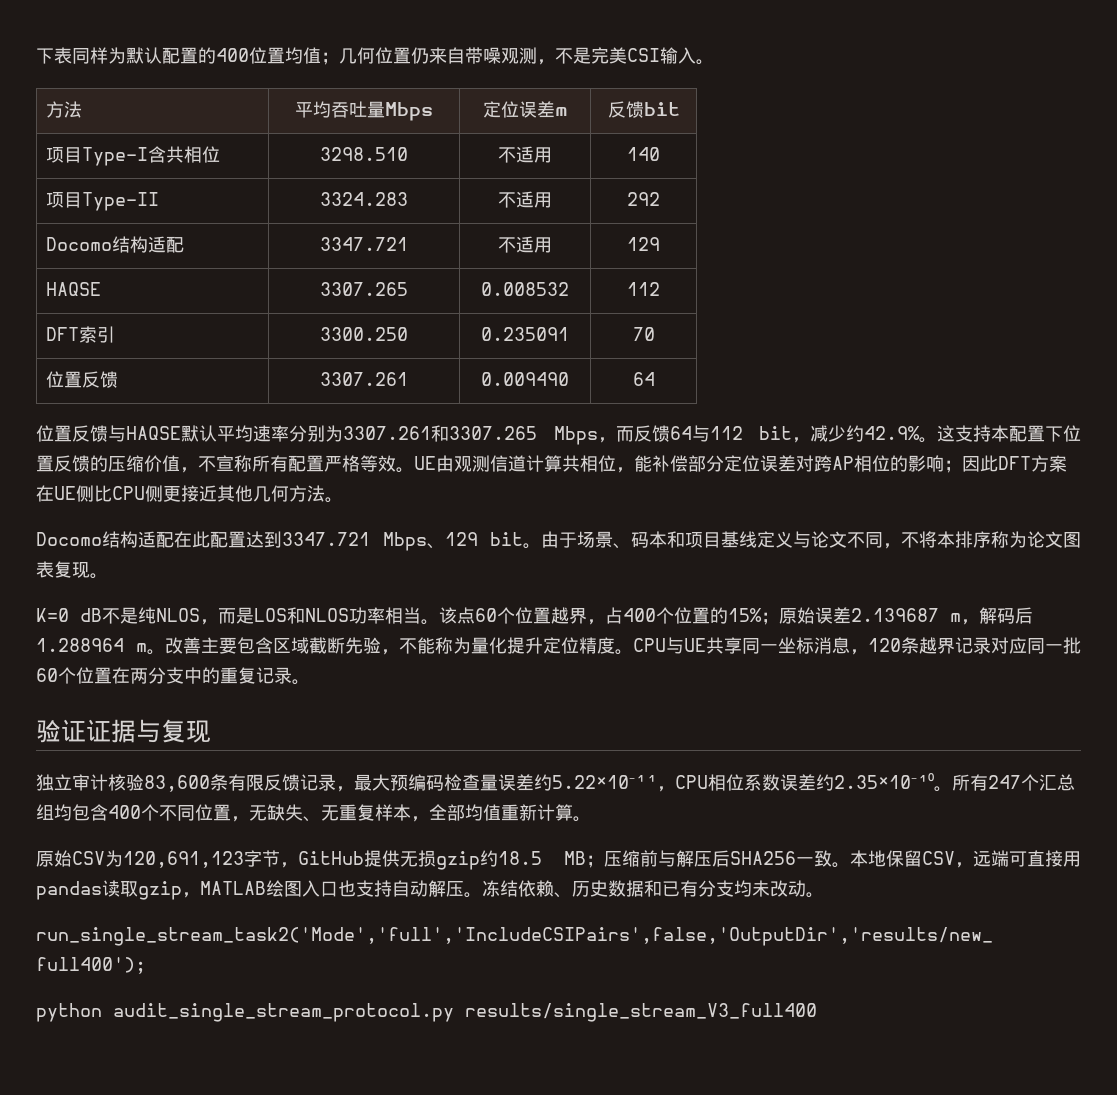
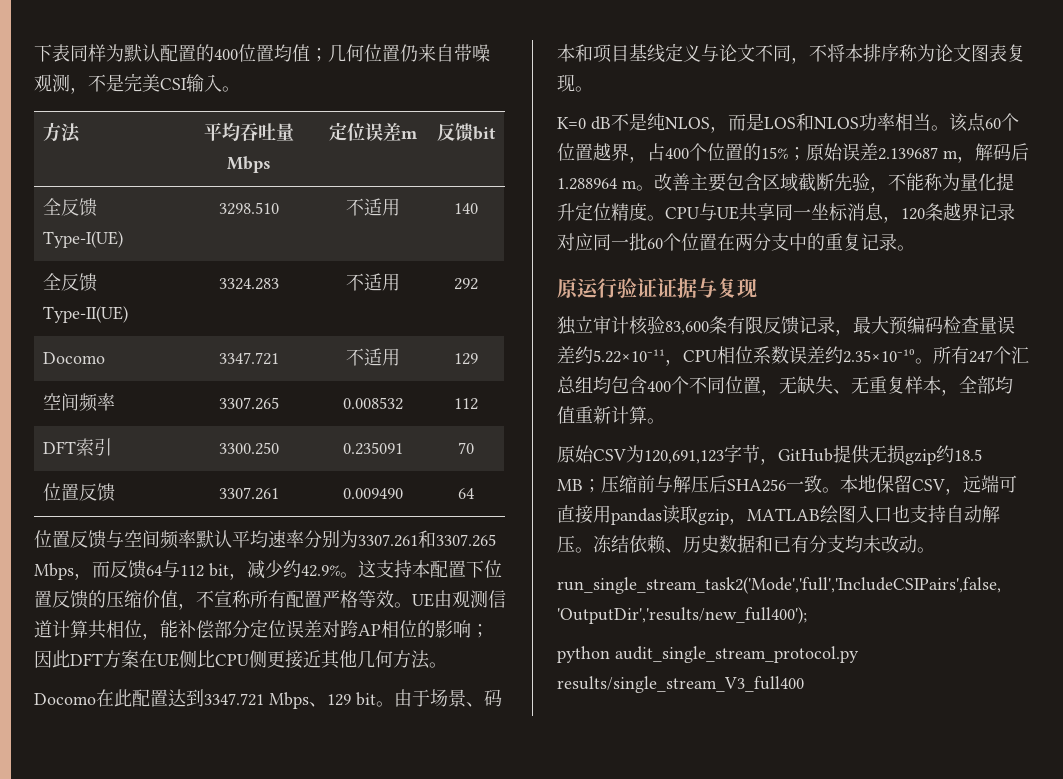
[46,146,221,166] 项目Type-I含共相位 -> [43,198,98,217] [43,231,124,248] 全反馈Type-I(UE)
[46,192,160,211] 项目Type-II -> [43,273,98,292] [43,306,129,323] 全反馈Type-II(UE)
[112,236,185,253] 结构适配 -> (106, 358) none
[46,282,102,296] HAQSE -> [43,393,116,412] 空间频率
[126,426,181,440] HAQSE -> [124,530,196,549] 空间频率
[102,531,174,548] 结构适配 -> (96, 699) none
(310, 682) none -> [557,278,617,298] 原运行

